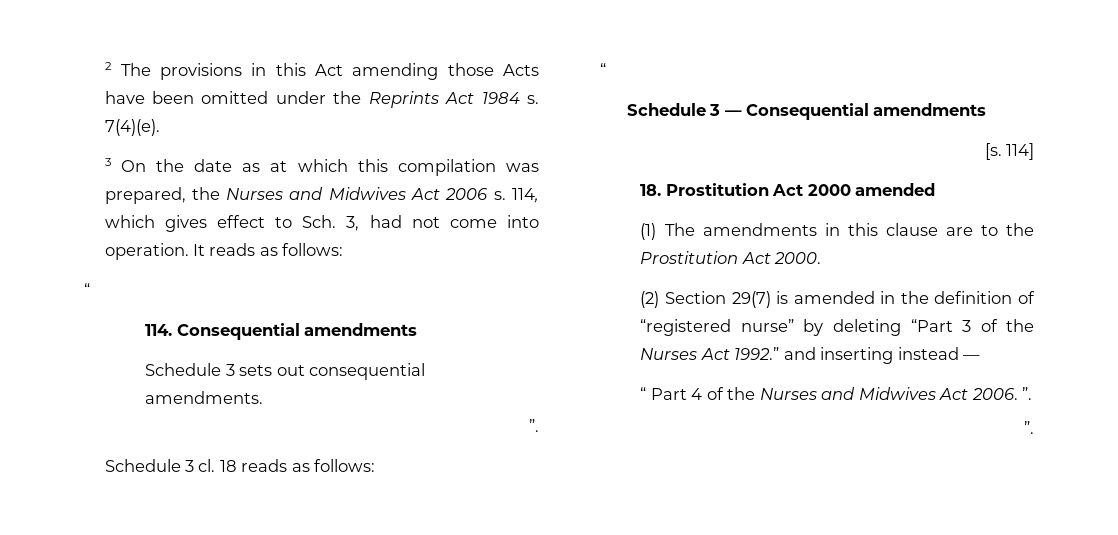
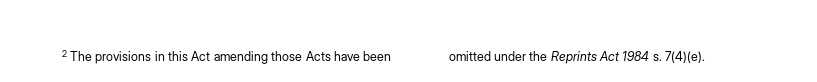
[104,158,540,176] [104,187,540,204] [104,215,540,232] [104,243,344,260] [84,283,90,296] [145,323,418,340] [145,363,426,380] [145,391,264,404] [529,419,539,432] [104,459,376,472] [599,63,606,76] [626,103,987,120] [984,143,1034,160] [640,183,936,196] [640,223,1034,240] [640,251,822,264] [640,291,1035,308] [640,319,1034,336] [640,347,981,364] [640,387,1033,400] [1024,421,1034,434] // 3 On the date as at which this compilation was prepared, the Nurses and Midwives Act 2006 s. 114, which gives effect to Sch. 3, had not come into operation. It reads as follows: // “ // 114. Consequential amendments // Schedule 3 sets out consequential amendments. // ”. // Schedule 3 cl. 18 reads as follows: // “ // Schedule 3 — Consequential amendments // [s. 114] // 18. Prostitution Act 2000 amended // (1) The amendments in this clause are to the Prostitution Act 2000. // (2) Section 29(7) is amended in the definition of “registered nurse” by deleting “Part 3 of the Nurses Act 1992.” and inserting instead — // “ Part 4 of the Nurses and Midwives Act 2006. ”. // ”. -> (706, 57) none

